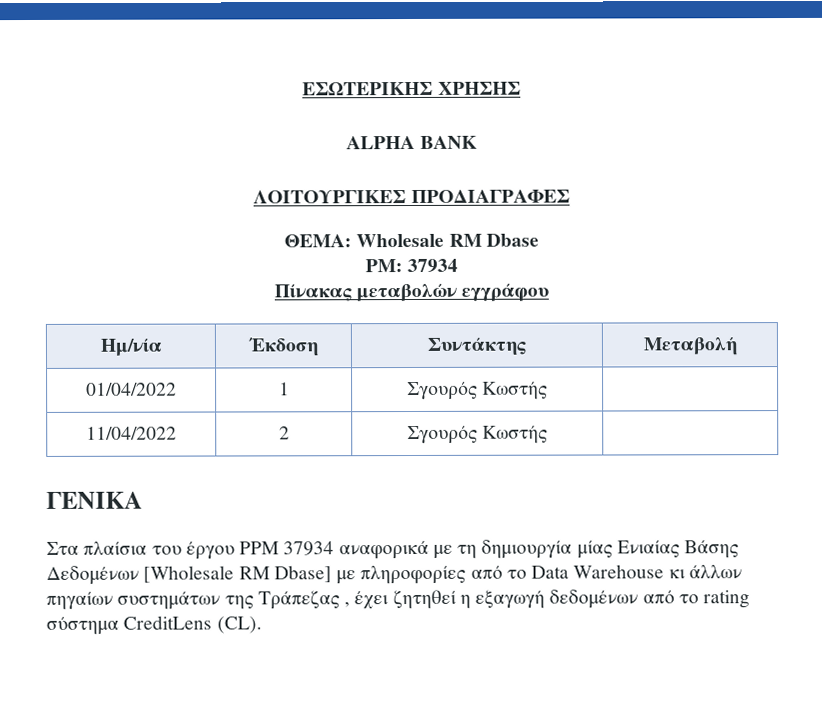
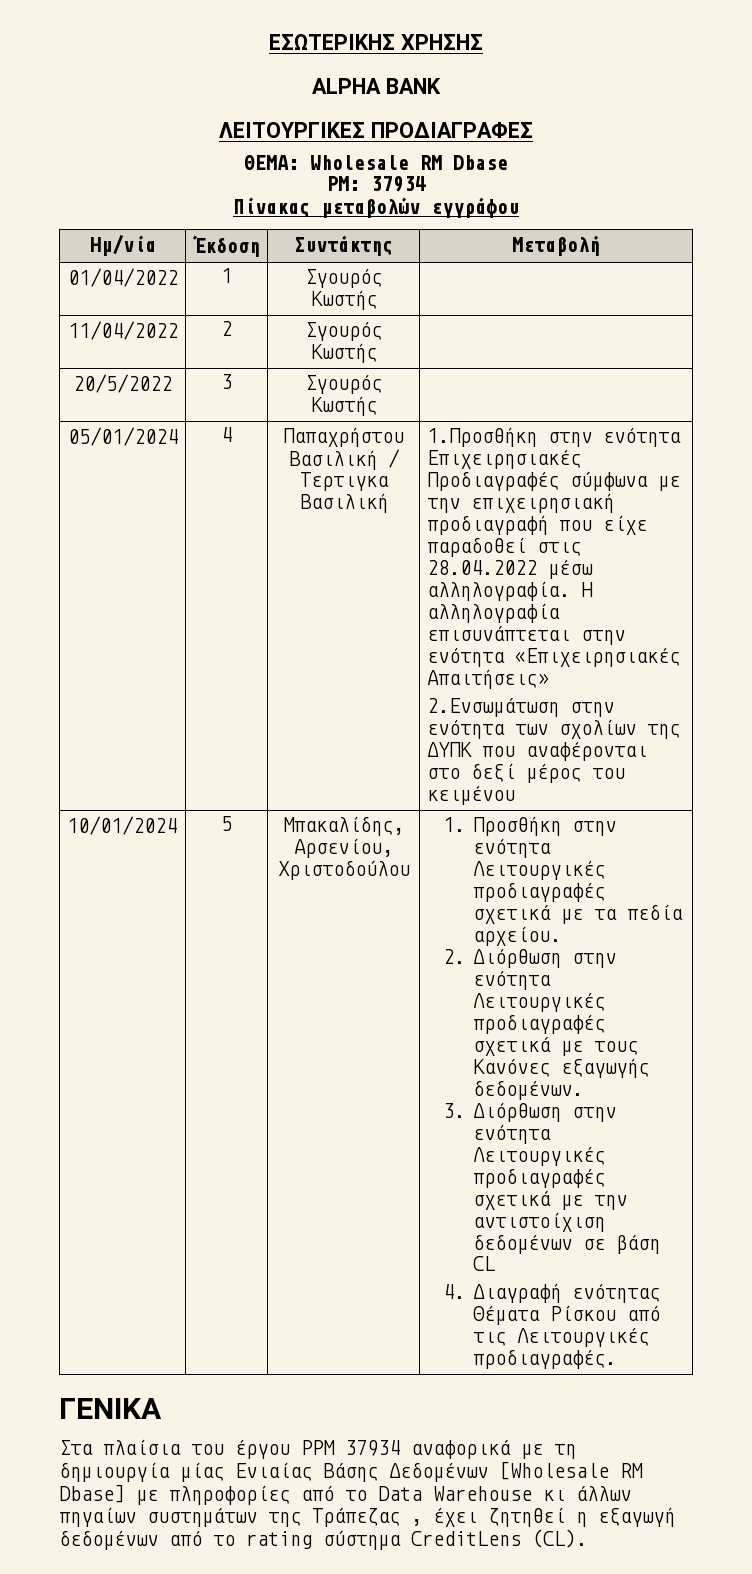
[253,190,407,204] ΛΟΙΤΟΥΡΓΙΚΕΣ -> [219,122,366,138] ΛΕΙΤΟΥΡΓΙΚΕΣ
(549, 434) none -> [73,374,172,393] [221,374,232,389] [305,374,382,394] [310,396,377,416] [67,427,178,446] [221,427,232,442] [283,427,404,447] [288,449,400,470] [299,472,389,491] [299,493,388,513] [426,427,681,447] [426,449,581,469] [426,471,680,491] [426,493,614,513] [426,515,647,535] [426,537,581,557] [426,559,593,579] [426,581,593,601] [426,603,560,623] [426,625,625,645] [426,647,680,667] [426,669,548,689] [426,697,614,717] [426,719,680,739] [426,741,647,761] [426,763,625,783] [426,785,515,805] [66,816,177,835] [221,816,232,831] [283,816,404,836] [294,838,393,858] [277,860,410,880] [443,816,617,836] [473,838,552,858] [473,860,606,880] [473,882,606,902] [473,904,684,924] [473,926,562,946] [443,948,617,968] [473,970,552,990] [473,992,606,1012] [473,1014,606,1034] [473,1036,639,1056] [473,1058,650,1078] [473,1080,584,1100] [443,1102,617,1122] [473,1124,552,1144] [473,1146,606,1166] [473,1168,606,1188] [473,1190,628,1210] [473,1212,606,1232] [473,1234,661,1254] [473,1256,496,1271] [443,1283,661,1303] [473,1305,661,1325] [473,1327,650,1347] [473,1349,617,1369] // 20/5/2022 | 3 | Σγουρός Κωστής | // 05/01/2024 | 4 | Παπαχρήστου Βασιλική / Τερτιγκα Βασιλική | 1.Προσθήκη στην ενότητα Επιχειρησιακές Προδιαγραφές σύμφωνα με την επιχειρησιακή προδιαγραφή που είχε παραδοθεί στις 28.04.2022 μέσω αλληλογραφία. Η αλληλογραφία επισυνάπτεται στην ενότητα «Επιχειρησιακές Απαιτήσεις» // 2.Ενσωμάτωση στην ενότητα των σχολίων της ΔΥΠΚ που αναφέρονται στο δεξί μέρος του κειμένου // 10/01/2024 | 5 | Μπακαλίδης, Αρσενίου, Χριστοδούλου | 1. Προσθήκη στην ενότητα Λειτουργικές προδιαγραφές σχετικά με τα πεδία αρχείου. // 2. Διόρθωση στην ενότητα Λειτουργικές προδιαγραφές σχετικά με τους Κανόνες εξαγωγής δεδομένων. // 3. Διόρθωση στην ενότητα Λειτουργικές προδιαγραφές σχετικά με την αντιστοίχιση δεδομένων σε βάση CL // 4. Διαγραφή ενότητας Θέματα Ρίσκου από τις Λειτουργικές προδιαγραφές.

